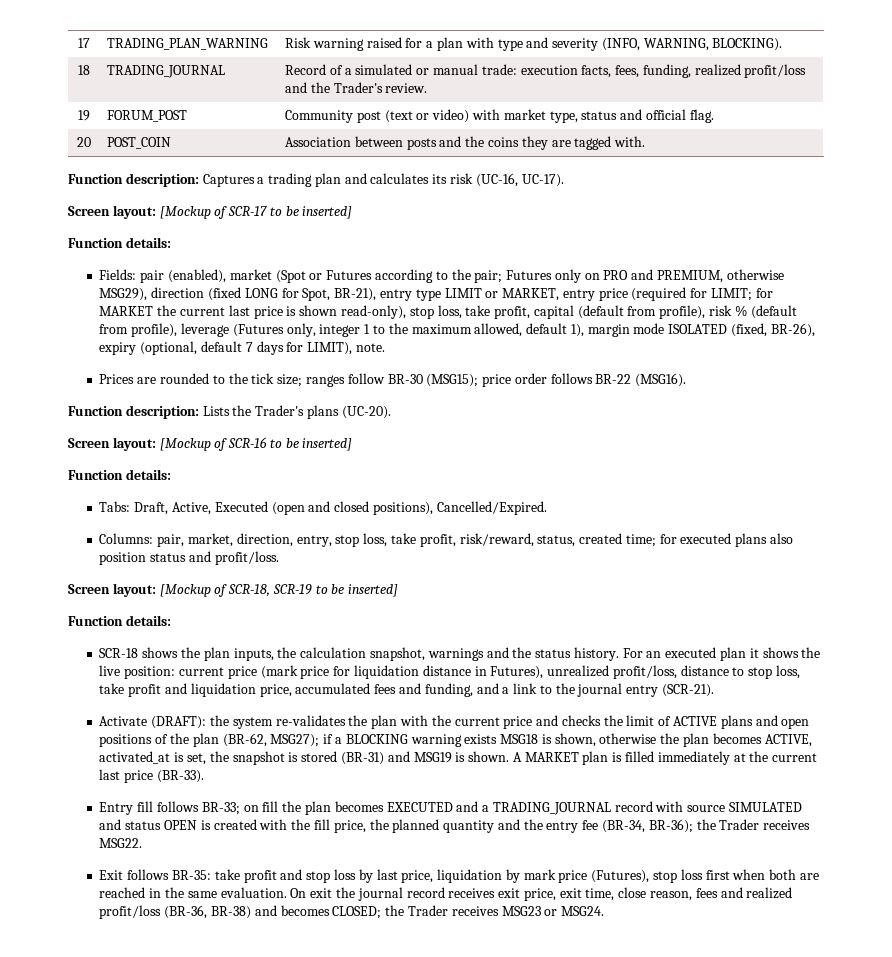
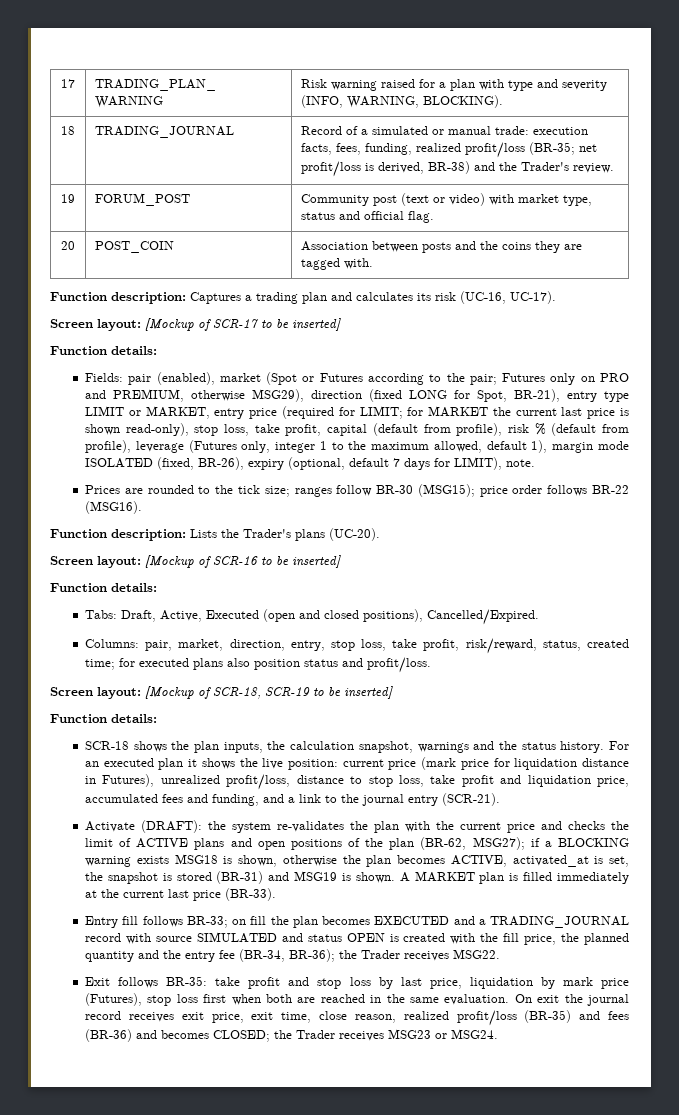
(807, 71) none -> [529,142,598,155] [301,161,471,177] (BR-35; net profit/loss is derived, BR-38)
[695,887,793,899] [99,905,252,919] fees and realized profit/loss (BR-36, BR-38) -> [403,1010,629,1026] [85,1029,133,1042] realized profit/loss (BR-35) and fees (BR-36)

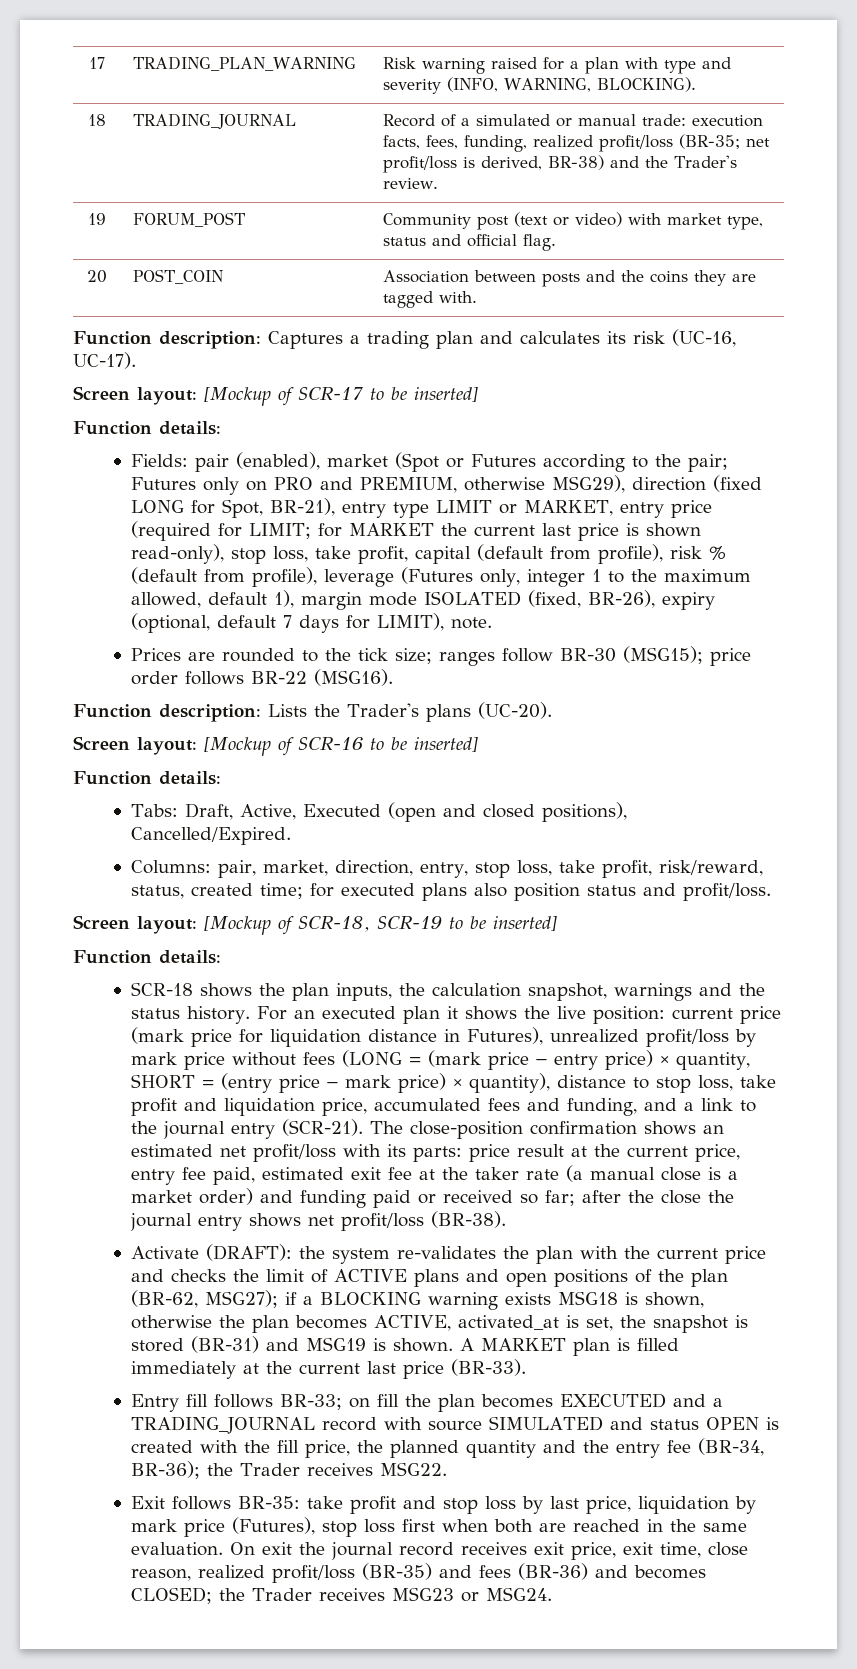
[226,774,291,790] profit/loss, -> [646,1029,757,1047] [131,1050,751,1070] [131,1073,551,1093] profit/loss by mark price without fees (LONG = (mark price − entry price) × quantity, SHORT = (entry price − mark price) × quantity),
(501, 799) none -> [370,1121,725,1139] [131,1144,741,1162] [131,1165,739,1185] [131,1188,735,1208] [130,1211,507,1231] The close-position confirmation shows an estimated net profit/loss with its parts: price result at the current price, entry fee paid, estimated exit fee at the taker rate (a manual close is a market order) and funding paid or received so far; after the close the journal entry shows net profit/loss (BR-38).

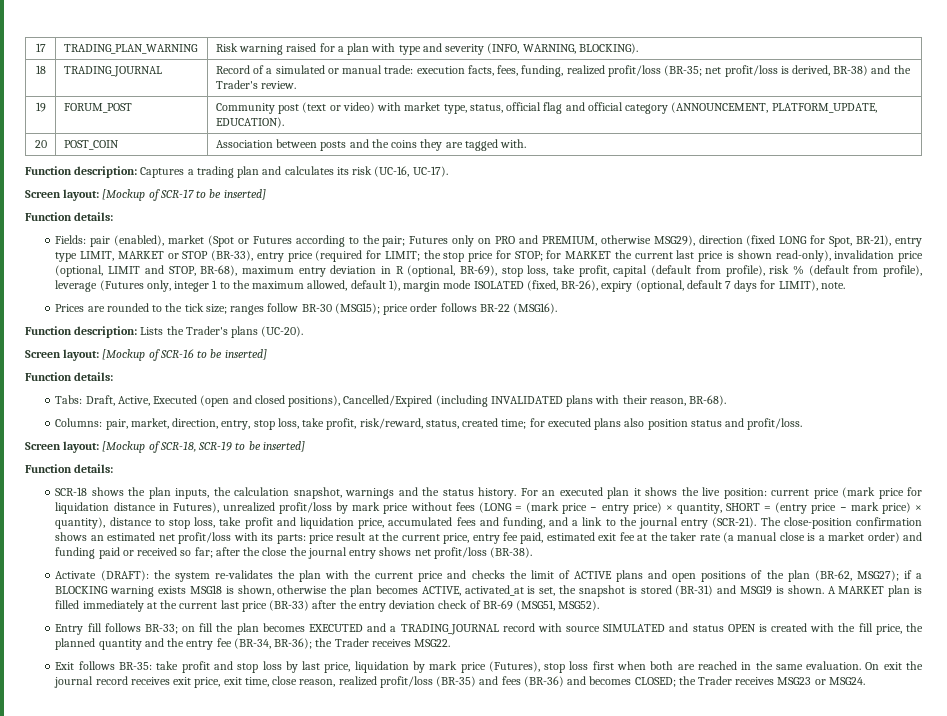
[383,234,557,251] status and official flag. -> [469,102,877,114] [215,117,284,128] status, official flag and official category (ANNOUNCEMENT, PLATFORM_UPDATE, EDUCATION).
[436,500,614,516] LIMIT or MARKET, -> [80,250,254,261] LIMIT, MARKET or STOP (BR-33),
(312, 531) none -> [423,250,543,262] the stop price for STOP;
(225, 554) none -> [834,250,923,262] [55,265,498,277] invalidation price (optional, LIMIT and STOP, BR-68), maximum entry deviation in R (optional, BR-69),
[131,827,292,845] Cancelled/Expired. -> [343,395,727,407] Cancelled/Expired (including INVALIDATED plans with their reason, BR-68).
[451,1359,527,1376] (BR-33). -> [269,600,600,612] (BR-33) after the entry deviation check of BR-69 (MSG51, MSG52).

